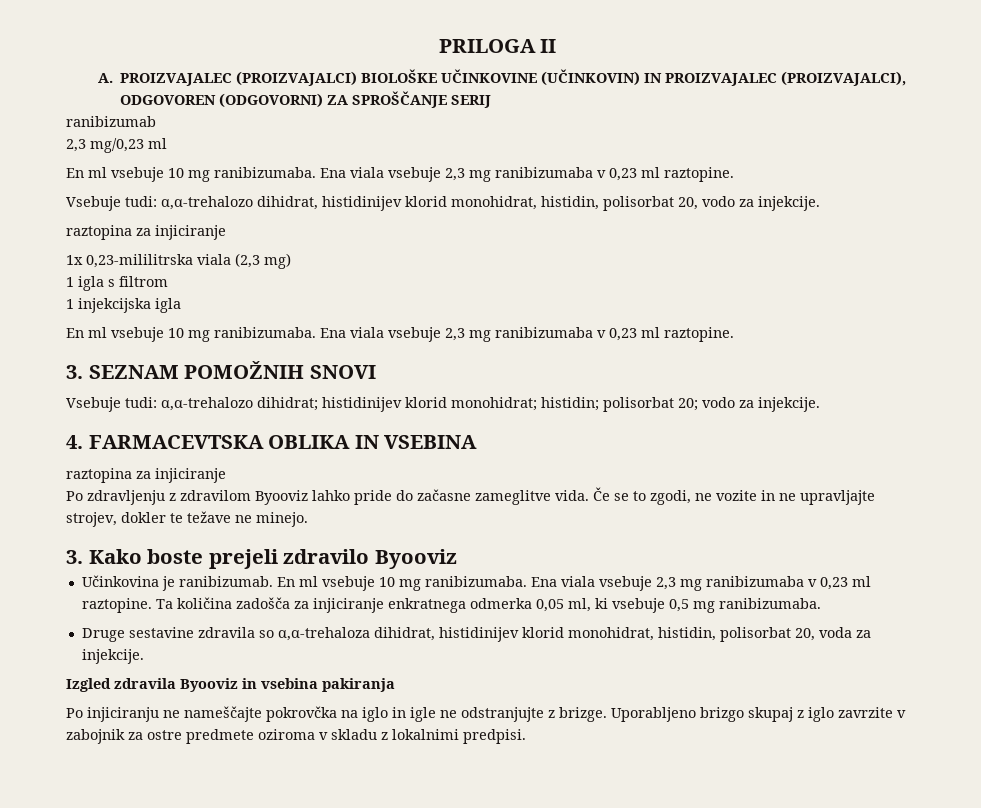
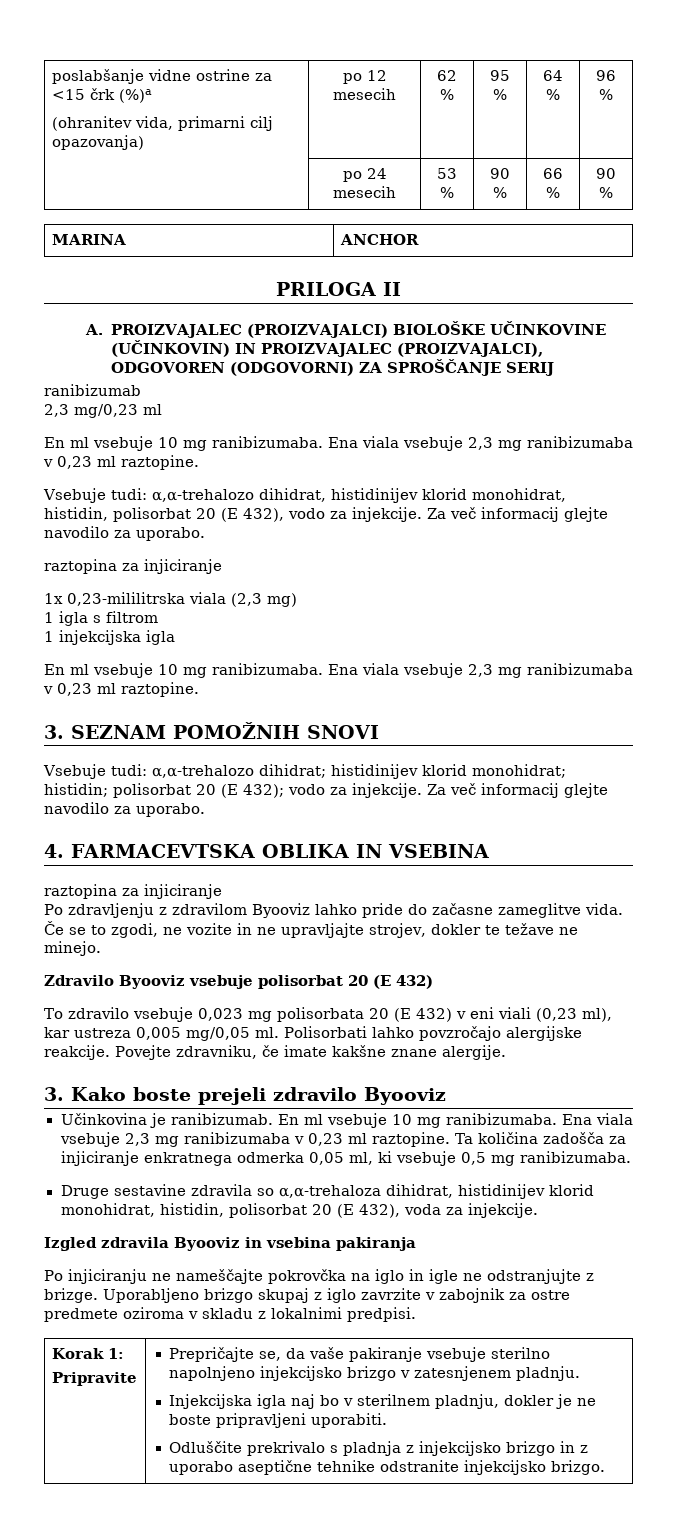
(438, 46) none -> [51,69,272,84] [51,88,152,103] [51,116,273,131] [51,135,144,150] [342,70,387,84] [333,88,396,100] [437,70,457,81] [440,89,454,100] [490,70,510,81] [493,89,507,100] [543,70,563,81] [546,89,560,100] [596,70,616,81] [599,89,613,100] [342,168,387,182] [333,186,396,198] [437,168,457,179] [440,187,454,198] [490,168,510,179] [493,187,507,198] [543,168,563,179] [546,187,560,198] [596,168,616,179] [599,187,613,198] [51,234,126,245] [339,234,419,245] poslabšanje vidne ostrine za <15 črk (%)a // (ohranitev vida, primarni cilj opazovanja) | po 12 mesecih | 62 % | 95 % | 64 % | 96 % // | po 24 mesecih | 53 % | 90 % | 66 % | 90 % // MARINA | ANCHOR //
[678,196,820,211] 20, vodo za injekcije. -> [196,507,608,522] [44,526,205,541] 20 (E 432), vodo za injekcije. Za več informacij glejte navodilo za uporabo.
[678,397,820,412] 20; vodo za injekcije. -> [196,783,608,798] [44,802,205,817] 20 (E 432); vodo za injekcije. Za več informacij glejte navodilo za uporabo.
(308, 519) none -> [44,975,433,989] [44,1007,612,1022] [44,1026,582,1041] [44,1045,506,1060] // Zdravilo Byooviz vsebuje polisorbat 20 (E 432) // To zdravilo vsebuje 0,023 mg polisorbata 20 (E 432) v eni viali (0,23 ml), kar ustreza 0,005 mg/0,05 ml. Polisorbati lahko povzročajo alergijske reakcije. Povejte zdravniku, če imate kakšne znane alergije.
[794,628,815,641] 20, -> [311,1204,400,1218] 20 (E 432),
(526, 736) none -> [51,1348,124,1359] [51,1372,137,1386] [169,1347,551,1362] [169,1366,581,1381] [169,1394,597,1409] [169,1413,388,1428] [169,1441,589,1456] [169,1460,606,1475] // Korak 1: // Pripravite | Prepričajte se, da vaše pakiranje vsebuje sterilno napolnjeno injekcijsko brizgo v zatesnjenem pladnju. // Injekcijska igla naj bo v sterilnem pladnju, dokler je ne boste pripravljeni uporabiti. // Odluščite prekrivalo s pladnja z injekcijsko brizgo in z uporabo aseptične tehnike odstranite injekcijsko brizgo.

